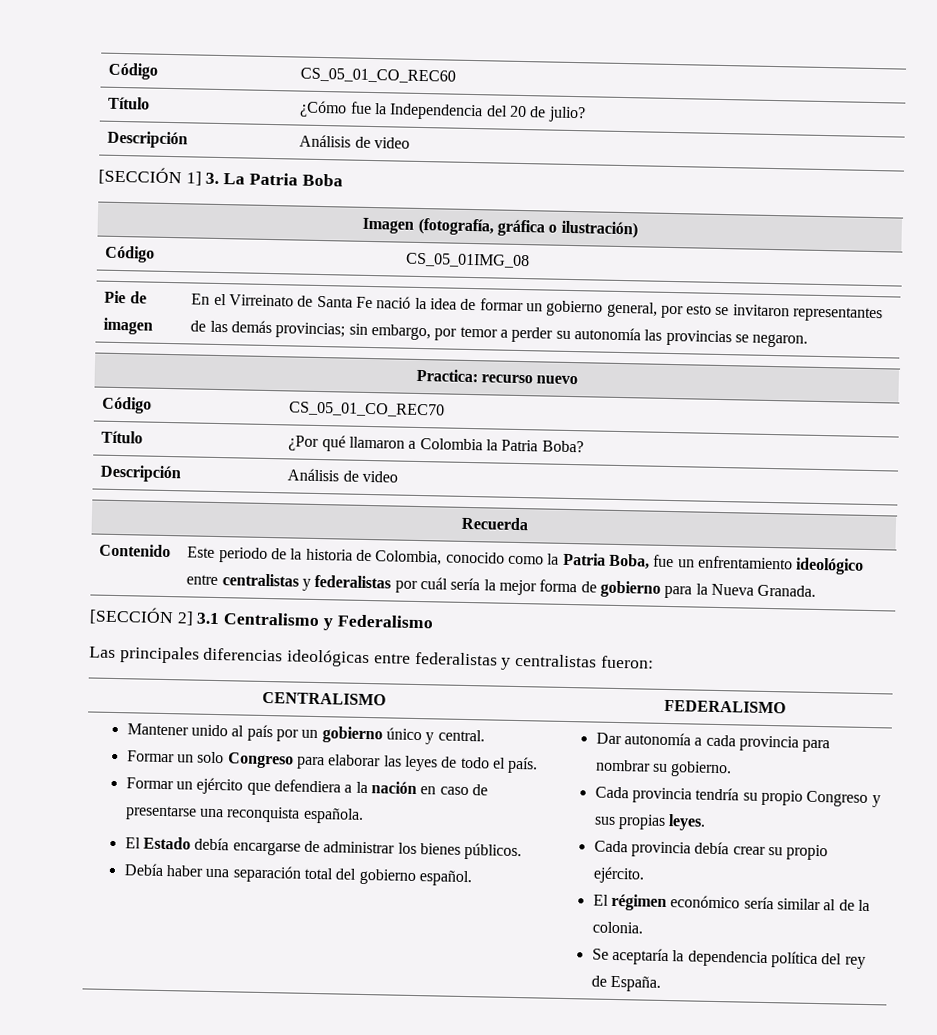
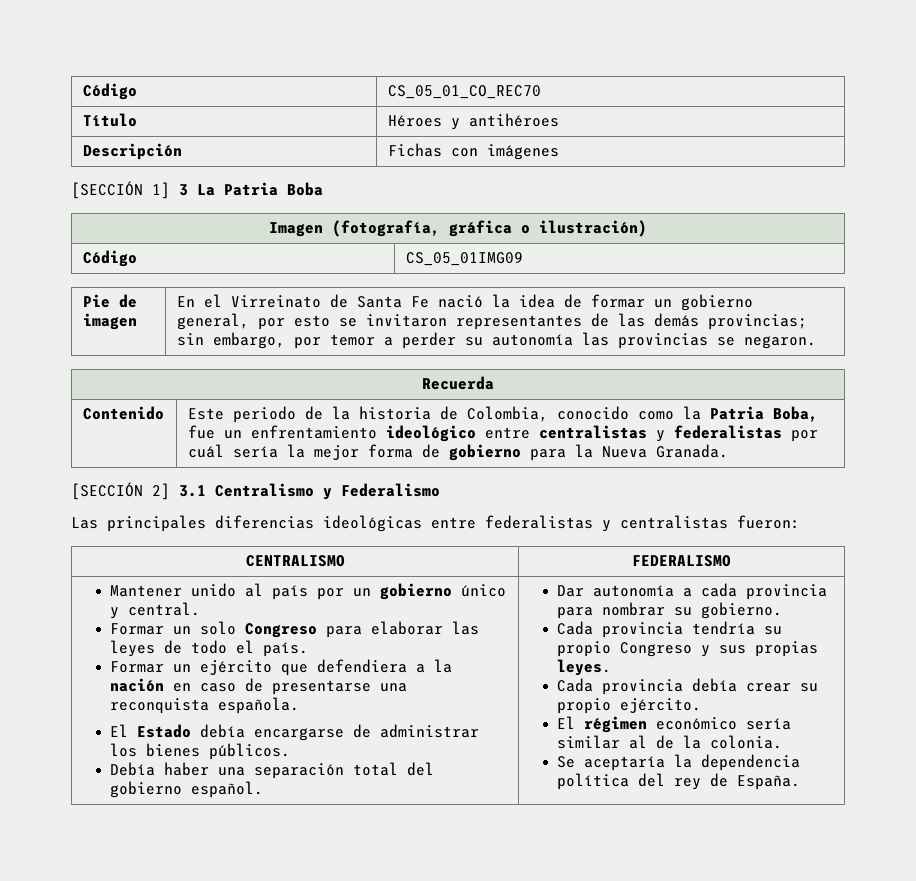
[108,62,159,80] [300,67,457,84] [108,96,151,110] [299,100,586,123] [107,130,189,149] [299,134,410,149] Código | CS_05_01_CO_REC60 // Título | ¿Cómo fue la Independencia del 20 de julio? // Descripción | Análisis de video -> [82,83,137,100] [387,85,541,99] [82,113,137,127] [387,113,559,130] [82,143,182,160] [387,143,559,160] Código | CS_05_01_CO_REC70 // Título | Héroes y antihéroes // Descripción | Fichas con imágenes
[205,172,220,184] 3. -> [179,184,188,196] 3
[405,252,531,269] CS_05_01IMG_08 -> [405,252,523,266] CS_05_01IMG09
[415,368,579,385] [102,396,153,414] [289,401,446,418] [101,430,144,444] [288,435,584,453] [100,464,182,483] [287,468,398,483] // Practica: recurso nuevo // Código | CS_05_01_CO_REC70 // Título | ¿Por qué llamaron a Colombia la Patria Boba? // Descripción | Análisis de video -> (816, 342) none

